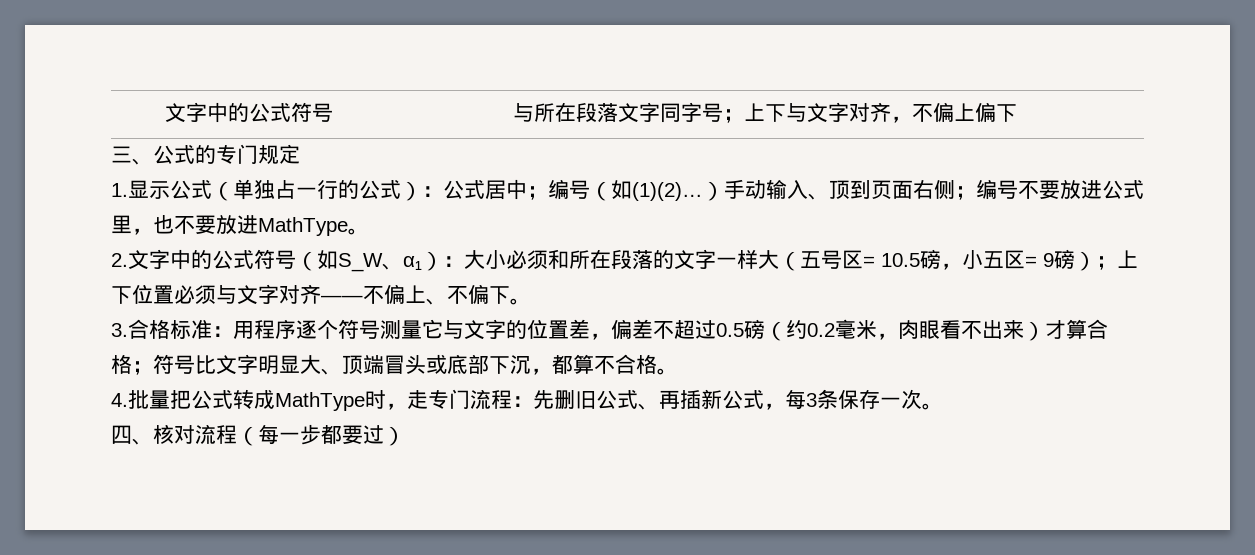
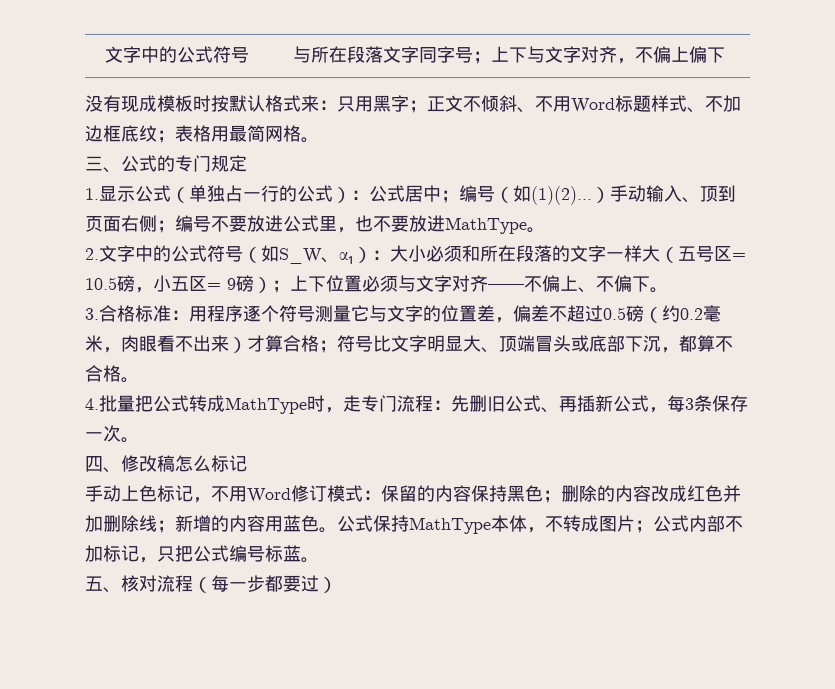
(1017, 113) none -> [85,95,741,113] [85,125,319,143] // 没有现成模板时按默认格式来：只用黑字；正文不倾斜、不用Word标题样式、不加边框底纹；表格用最简网格。
(153, 441) none -> [121,455,247,472] [85,485,741,503] [85,515,743,534] [85,545,319,563] [85,576,121,593] 修改稿怎么标记 // 手动上色标记，不用Word修订模式：保留的内容保持黑色；删除的内容改成红色并加删除线；新增的内容用蓝色。公式保持MathType本体，不转成图片；公式内部不加标记，只把公式编号标蓝。 // 五、

